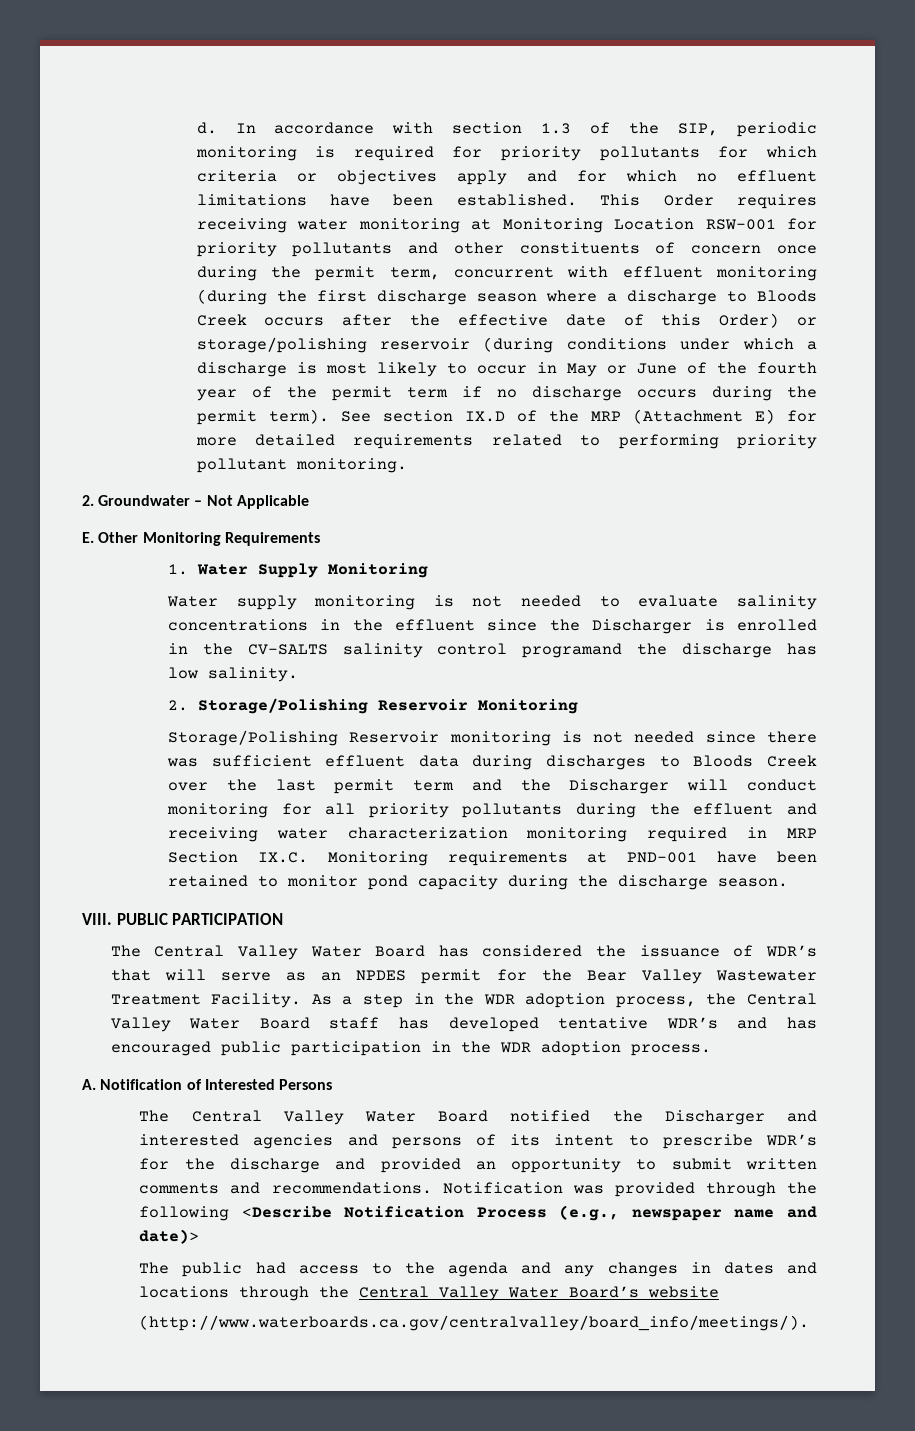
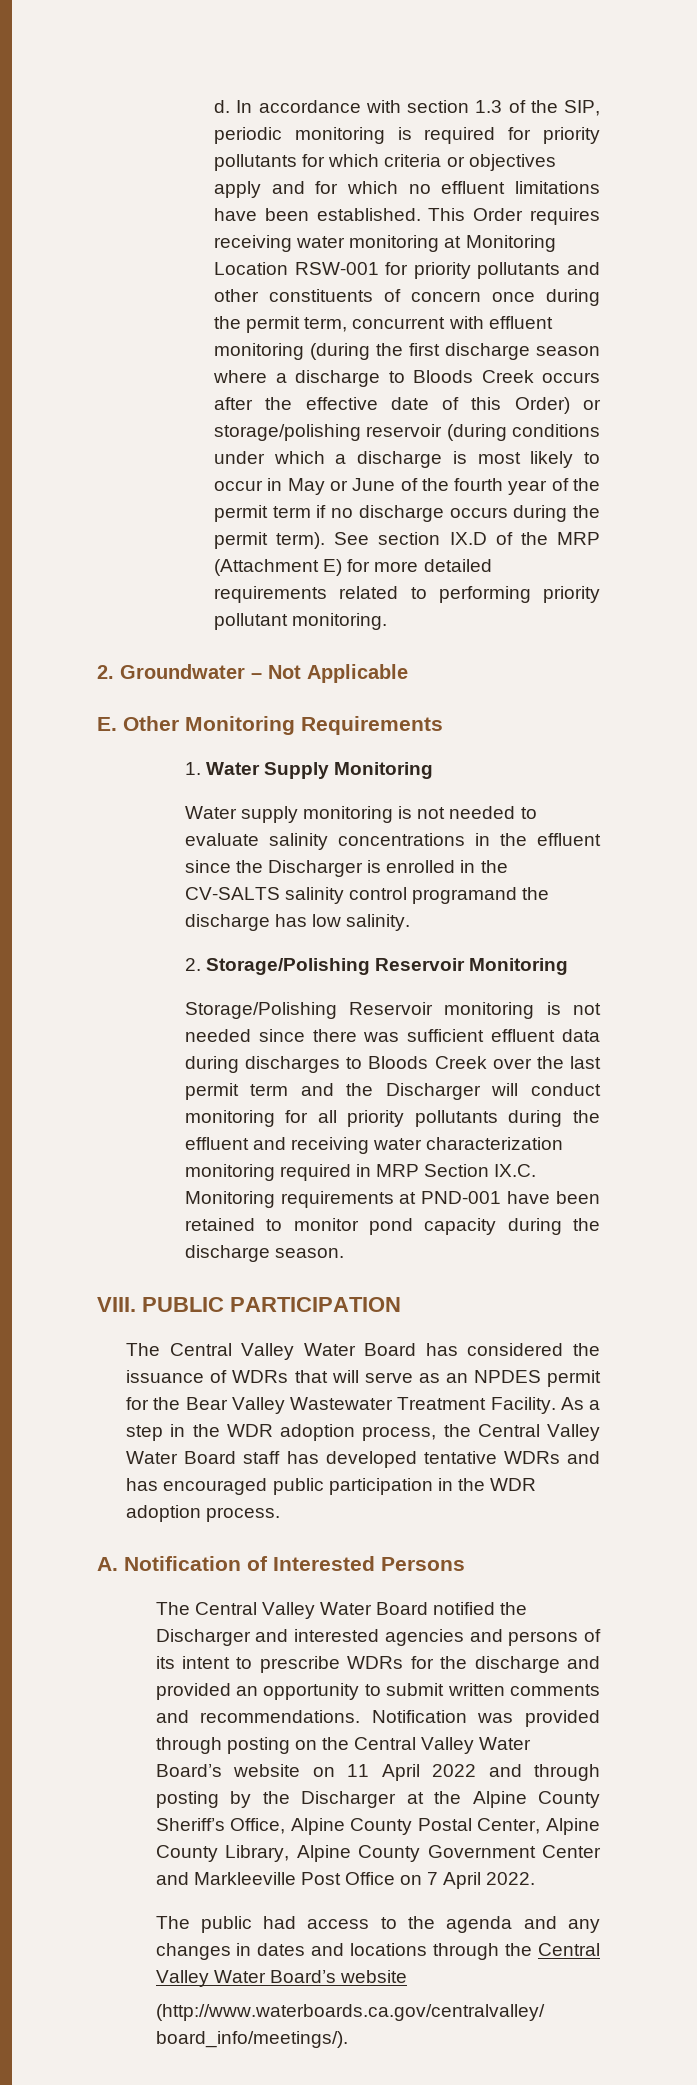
[766,945,817,957] WDR’s -> [232,1370,289,1383] WDRs
[666,1017,718,1029] WDR’s -> [503,1451,560,1464] WDRs
[766,1134,817,1146] WDR’s -> [347,1656,404,1669] WDRs
[787,1182,817,1194] [139,1205,818,1221] [139,1229,200,1244] the following <Describe Notification Process (e.g., newspaper name and date)> -> [226,1737,532,1754] [155,1764,600,1781] [155,1791,600,1808] [155,1818,601,1835] [155,1845,601,1862] [155,1872,536,1889] posting on the Central Valley Water Board’s website on 11 April 2022 and through posting by the Discharger at the Alpine County Sheriff’s Office, Alpine County Postal Center, Alpine County Library, Alpine County Government Center and Markleeville Post Office on 7 April 2022.

